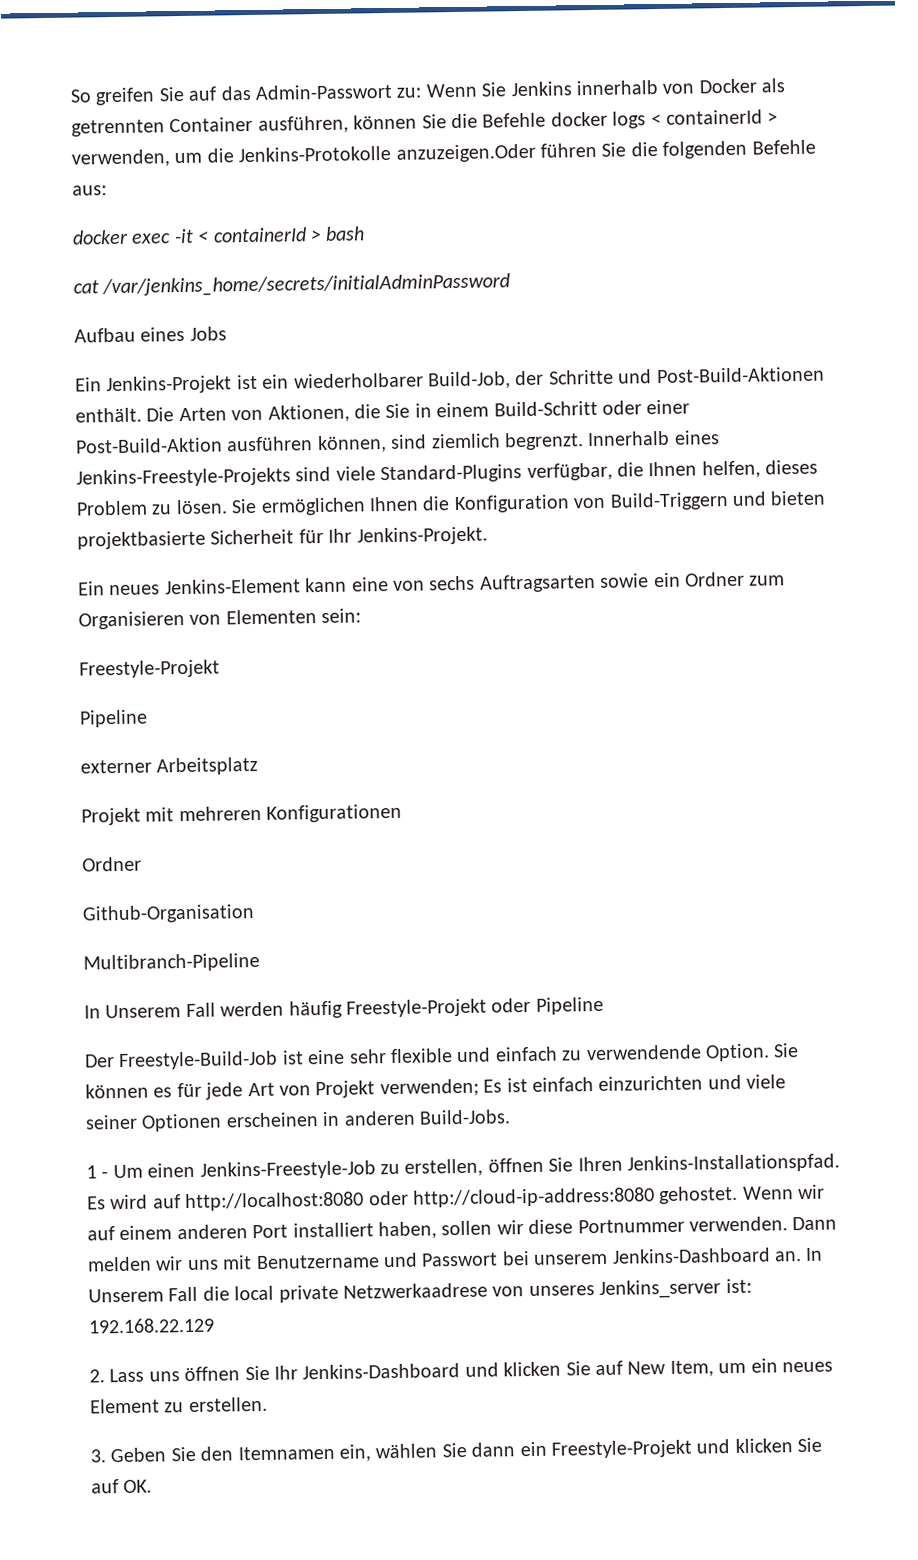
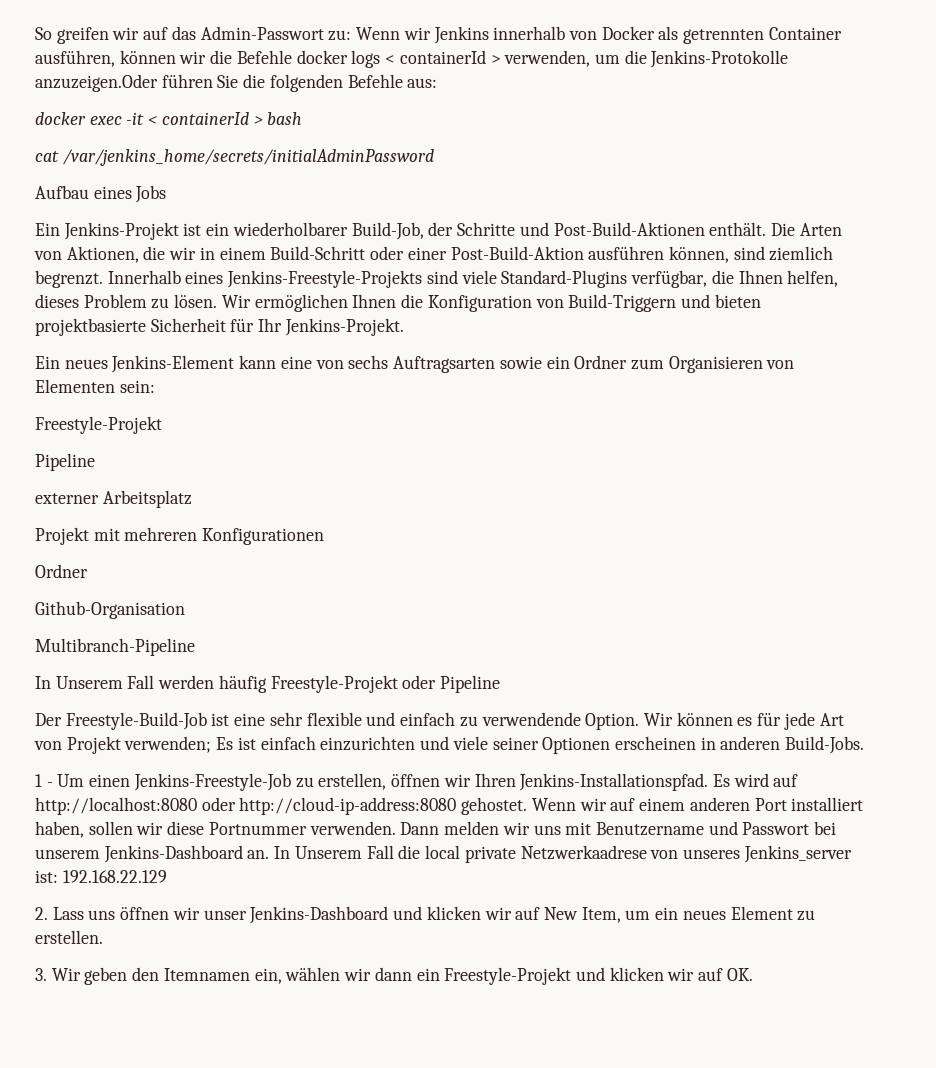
[158,86,185,102] Sie -> [112,27,140,40] wir
[481,82,507,97] Sie -> [403,27,431,40] wir
[421,114,447,129] Sie -> [179,51,207,64] wir
[385,403,411,419] Sie -> [169,247,197,260] wir
[231,498,258,514] Sie -> [221,295,251,308] Wir
[773,1043,800,1058] Sie -> [643,713,673,726] Wir
[548,1157,574,1172] Sie -> [443,774,471,787] wir
[244,1365,298,1381] Sie Ihr -> [172,907,247,920] wir unser
[565,1361,591,1376] Sie -> [484,907,512,920] wir
[110,1446,196,1463] Geben Sie -> [51,967,128,985] Wir geben
[441,1442,467,1458] Sie -> [344,968,372,981] wir
[797,1437,823,1453] Sie -> [667,968,695,981] wir

